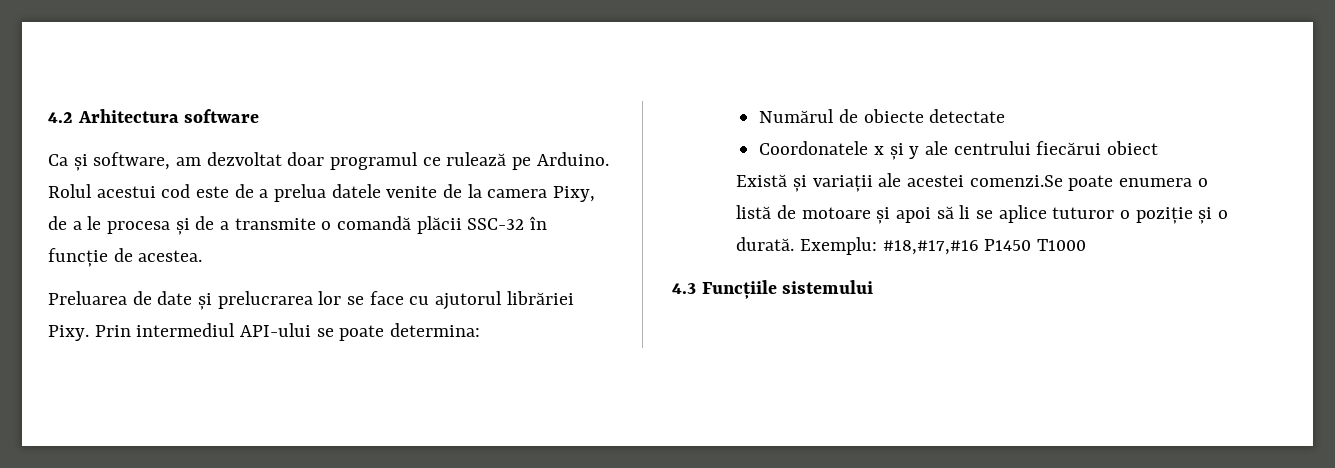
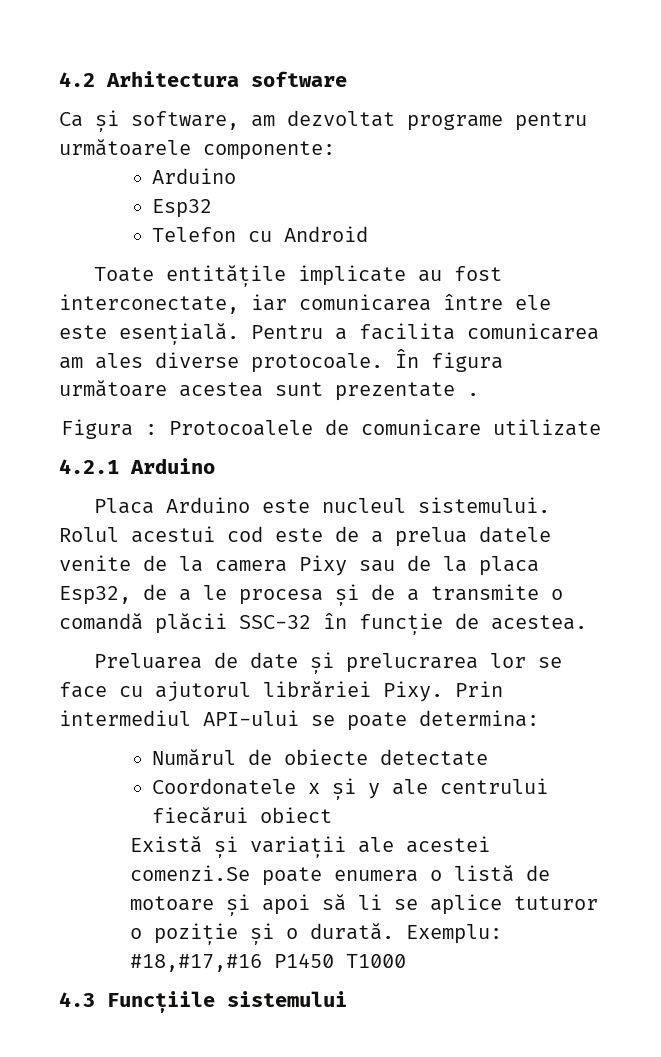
[287,152,609,170] doar programul ce rulează pe Arduino. -> [407,112,587,131] [59,139,335,160] [152,168,237,184] [152,199,213,218] [152,226,369,242] [93,265,502,287] [59,294,551,314] [59,323,599,345] [59,349,503,373] [59,380,479,401] [60,419,601,439] [59,458,215,474] [93,497,550,514] programe pentru următoarele componente: // Arduino // Esp32 // Telefon cu Android // Toate entitățile implicate au fost interconectate, iar comunicarea între ele este esențială. Pentru a facilita comunicarea am ales diverse protocoale. În figura următoare acestea sunt prezentate . // Figura : Protocoalele de comunicare utilizate // 4.2.1 Arduino // Placa Arduino este nucleul sistemului.
[553,186,596,202] Pixy, -> [299,555,539,576] [59,586,131,605] Pixy sau de la placa Esp32,

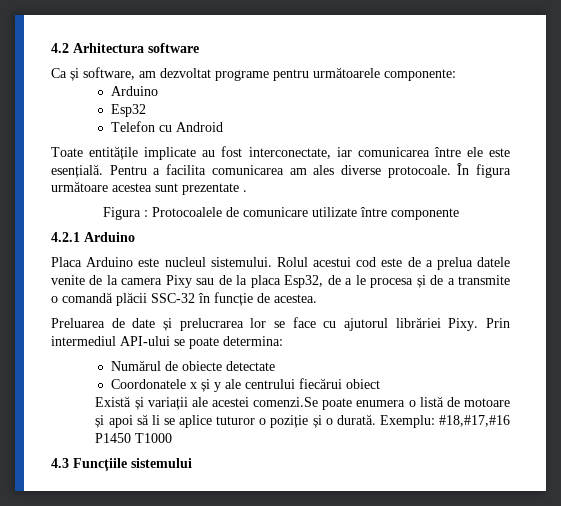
(601, 427) none -> [359,207,459,220] între componente

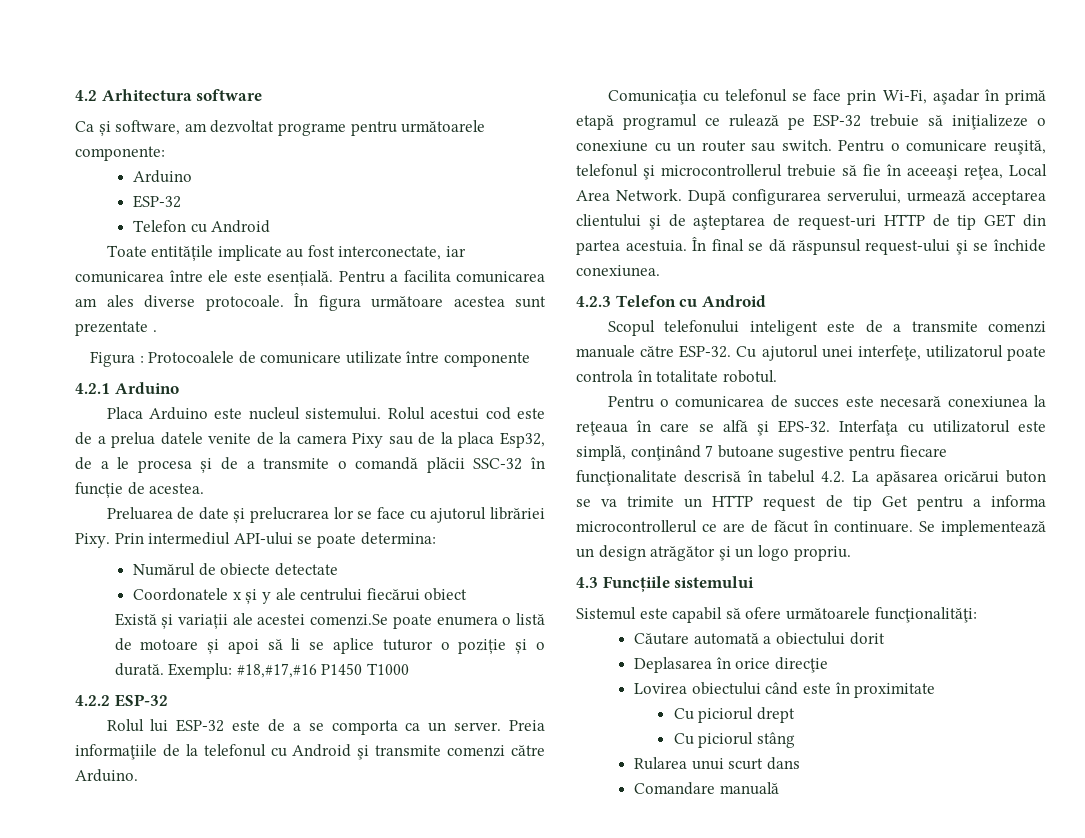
[110,104,146,117] Esp32 -> [133,195,182,208] ESP-32
[51,458,192,472] 4.3 Funcțiile sistemului -> [75,694,168,707] [106,719,545,735] [75,744,546,760] [75,769,138,782] [607,89,1046,105] [576,114,1046,130] [576,139,1046,155] [576,164,1047,180] [576,189,1046,205] [576,214,1046,230] [576,236,1046,255] [576,265,660,277] [576,295,766,307] [607,320,1046,336] [576,345,1046,361] [576,370,777,383] [607,395,1046,408] [576,420,1046,436] [576,445,947,461] [576,470,1046,486] [576,495,1046,511] [576,520,1046,536] [576,545,851,561] [576,576,755,592] [576,607,977,623] [634,632,885,645] [634,657,828,673] [634,682,936,698] [673,707,795,723] [673,732,795,748] [634,757,800,770] [634,782,779,795] 4.2.2 ESP-32 // Rolul lui ESP-32 este de a se comporta ca un server. Preia informaţiile de la telefonul cu Android şi transmite comenzi către Arduino. // Comunicaţia cu telefonul se face prin Wi-Fi, aşadar în primă etapă programul ce rulează pe ESP-32 trebuie să iniţializeze o conexiune cu un router sau switch. Pentru o comunicare reuşită, telefonul şi microcontrollerul trebuie să fie în aceeaşi reţea, Local Area Network. După configurarea serverului, urmează acceptarea clientului şi de aşteptarea de request-uri HTTP de tip GET din partea acestuia. În final se dă răspunsul request-ului şi se închide conexiunea. // 4.2.3 Telefon cu Android // Scopul telefonului inteligent este de a transmite comenzi manuale către ESP-32. Cu ajutorul unei interfeţe, utilizatorul poate controla în totalitate robotul. // Pentru o comunicarea de succes este necesară conexiunea la reţeaua în care se alfă şi EPS-32. Interfaţa cu utilizatorul este simplă, conţinând 7 butoane sugestive pentru fiecare funcţionalitate descrisă în tabelul 4.2. La apăsarea oricărui buton se va trimite un HTTP request de tip Get pentru a informa microcontrollerul ce are de făcut în continuare. Se implementează un design atrăgător şi un logo propriu. // 4.3 Funcțiile sistemului // Sistemul este capabil să ofere următoarele funcţionalităţi: // Căutare automată a obiectului dorit // Deplasarea în orice direcţie // Lovirea obiectului când este în proximitate // Cu piciorul drept // Cu piciorul stâng // Rularea unui scurt dans // Comandare manuală

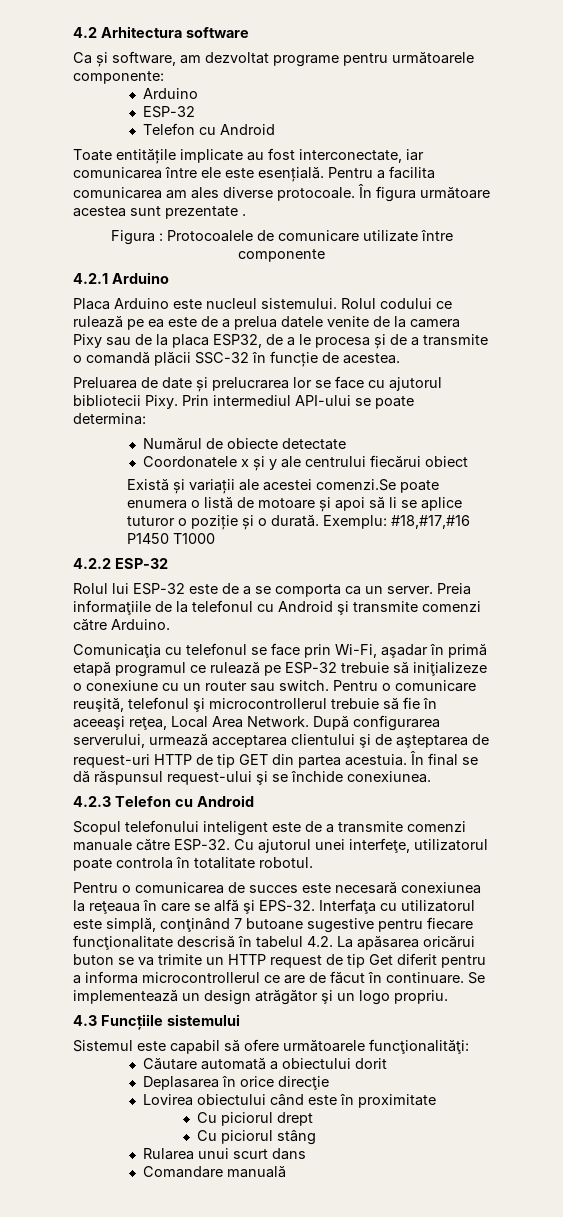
[430,407,511,420] acestui cod -> [380,298,452,309] [73,316,164,330] codului ce rulează pe ea
[500,432,545,448] Esp32, -> [213,334,262,348] ESP32,
[490,507,545,520] librăriei -> [73,395,141,406] bibliotecii
(908, 501) none -> [397,953,437,965] diferit

